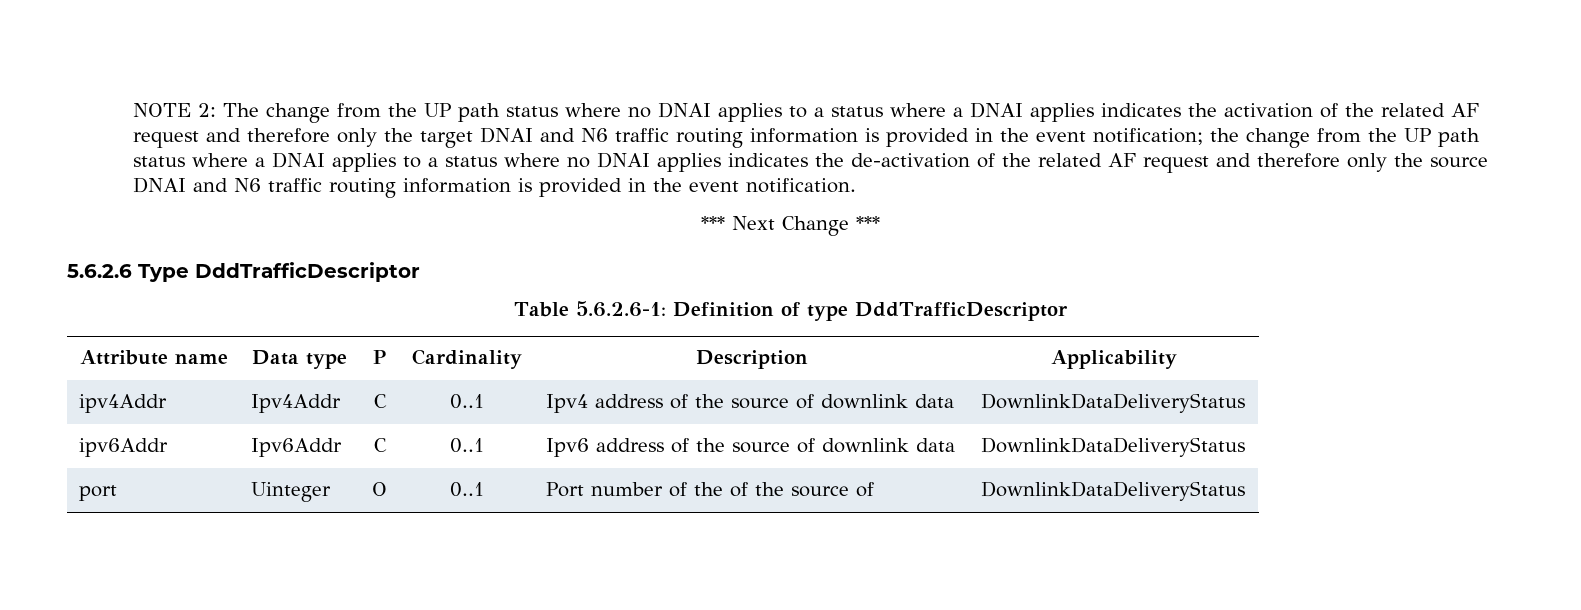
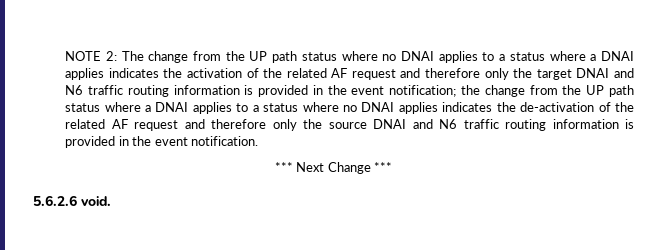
[138,262,420,282] [514,301,1068,321] [79,350,228,365] [252,350,347,369] [373,350,386,364] [412,349,522,369] [696,350,808,369] [1051,350,1177,369] [78,394,167,413] [250,394,341,413] [373,394,387,408] [450,394,484,409] [545,394,954,413] [980,393,1245,413] [78,438,168,457] [250,438,342,457] [373,438,387,452] [450,438,484,453] [545,438,955,457] [980,437,1245,457] [78,485,117,501] [250,482,331,502] [372,482,387,496] [450,482,484,497] [545,482,874,497] [980,481,1245,501] Type DddTrafficDescriptor // Table 5.6.2.6-1: Definition of type DddTrafficDescriptor // Attribute name | Data type | P | Cardinality | Description | Applicability // ipv4Addr | Ipv4Addr | C | 0..1 | Ipv4 address of the source of downlink data | DownlinkDataDeliveryStatus // ipv6Addr | Ipv6Addr | C | 0..1 | Ipv6 address of the source of downlink data | DownlinkDataDeliveryStatus // port | Uinteger | O | 0..1 | Port number of the of the source of | DownlinkDataDeliveryStatus -> [81,196,111,206] void.

